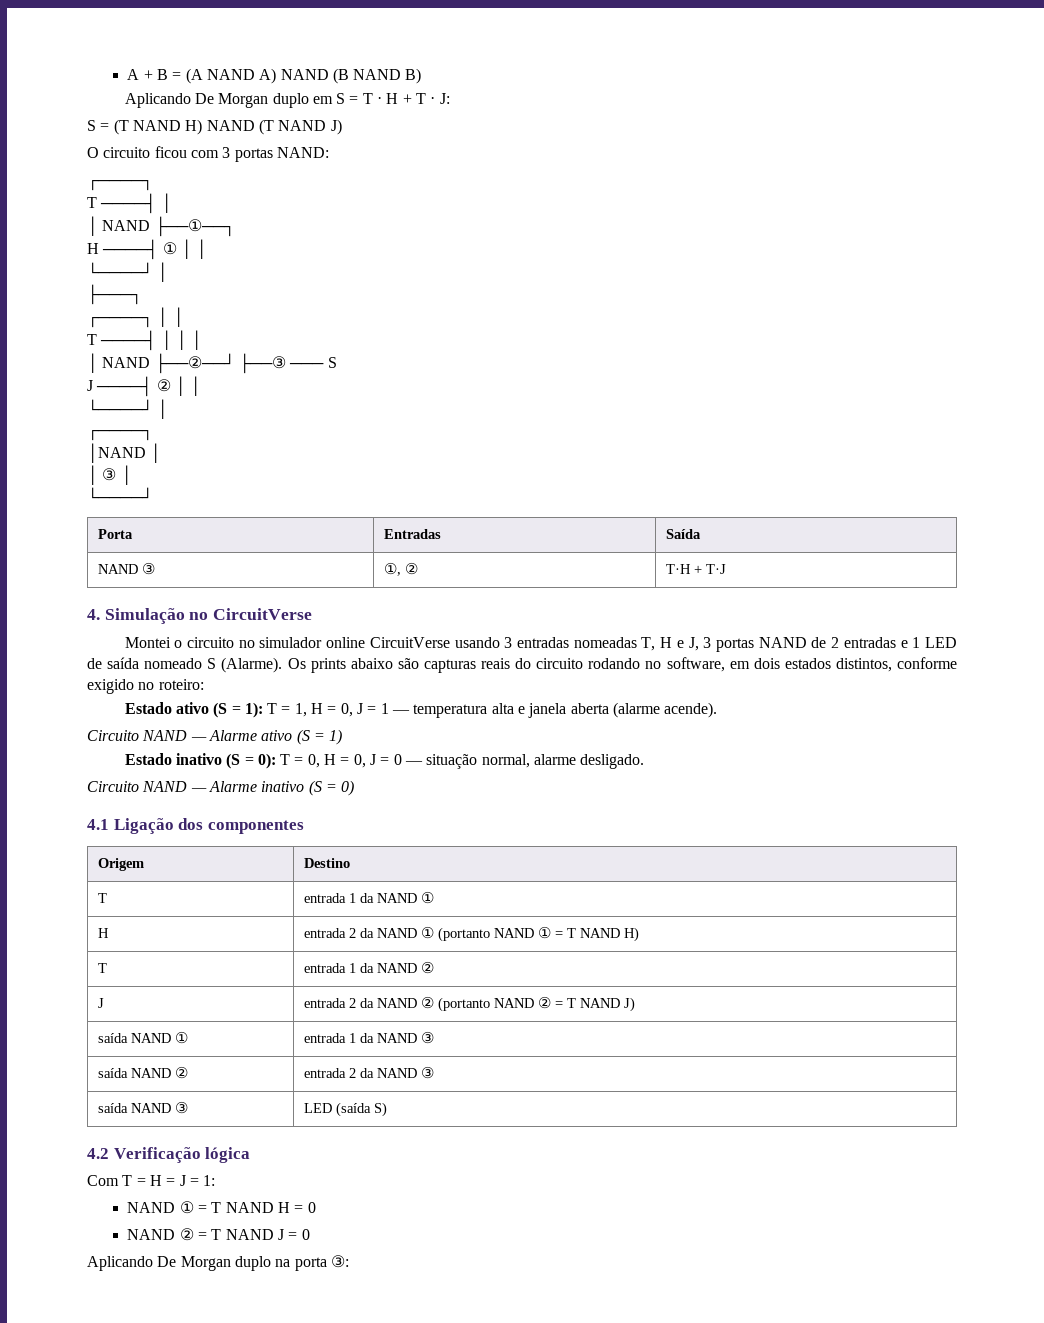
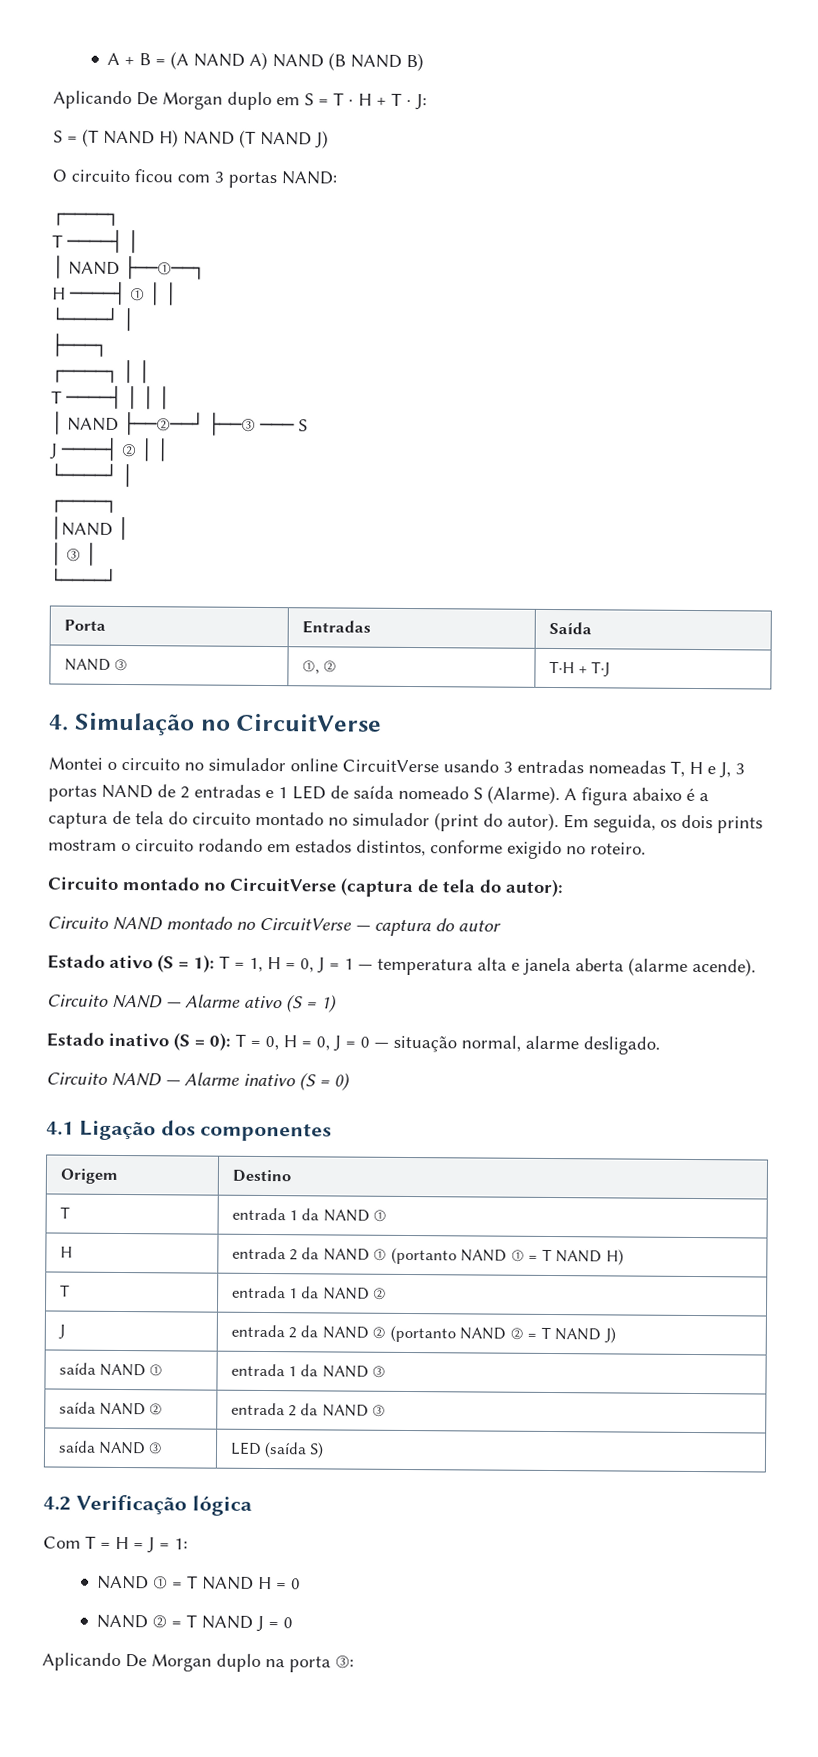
[287,657,780,673] Os prints abaixo são capturas reais do circuito rodando no software, em dois -> [564,787,709,806] [48,810,763,834] [48,838,291,853] A figura abaixo é a captura de tela do circuito montado no simulador (print do autor). Em seguida, os dois prints mostram o circuito rodando em
[158,679,204,690] roteiro: -> [590,842,646,855] [47,876,563,898] [47,916,501,937] roteiro. // Circuito montado no CircuitVerse (captura de tela do autor): // Circuito NAND montado no CircuitVerse — captura do autor

